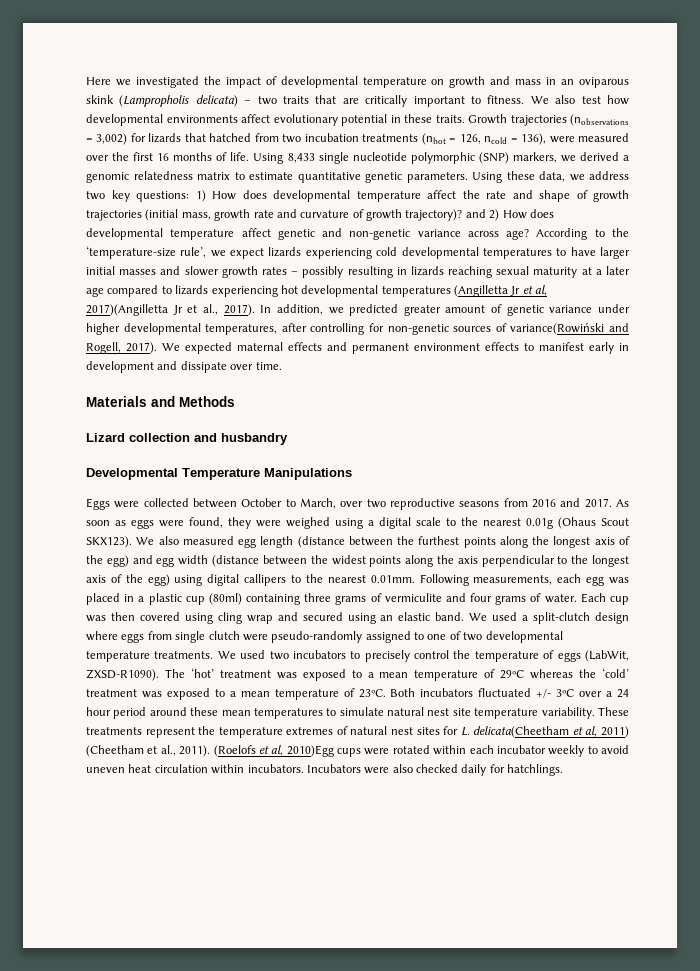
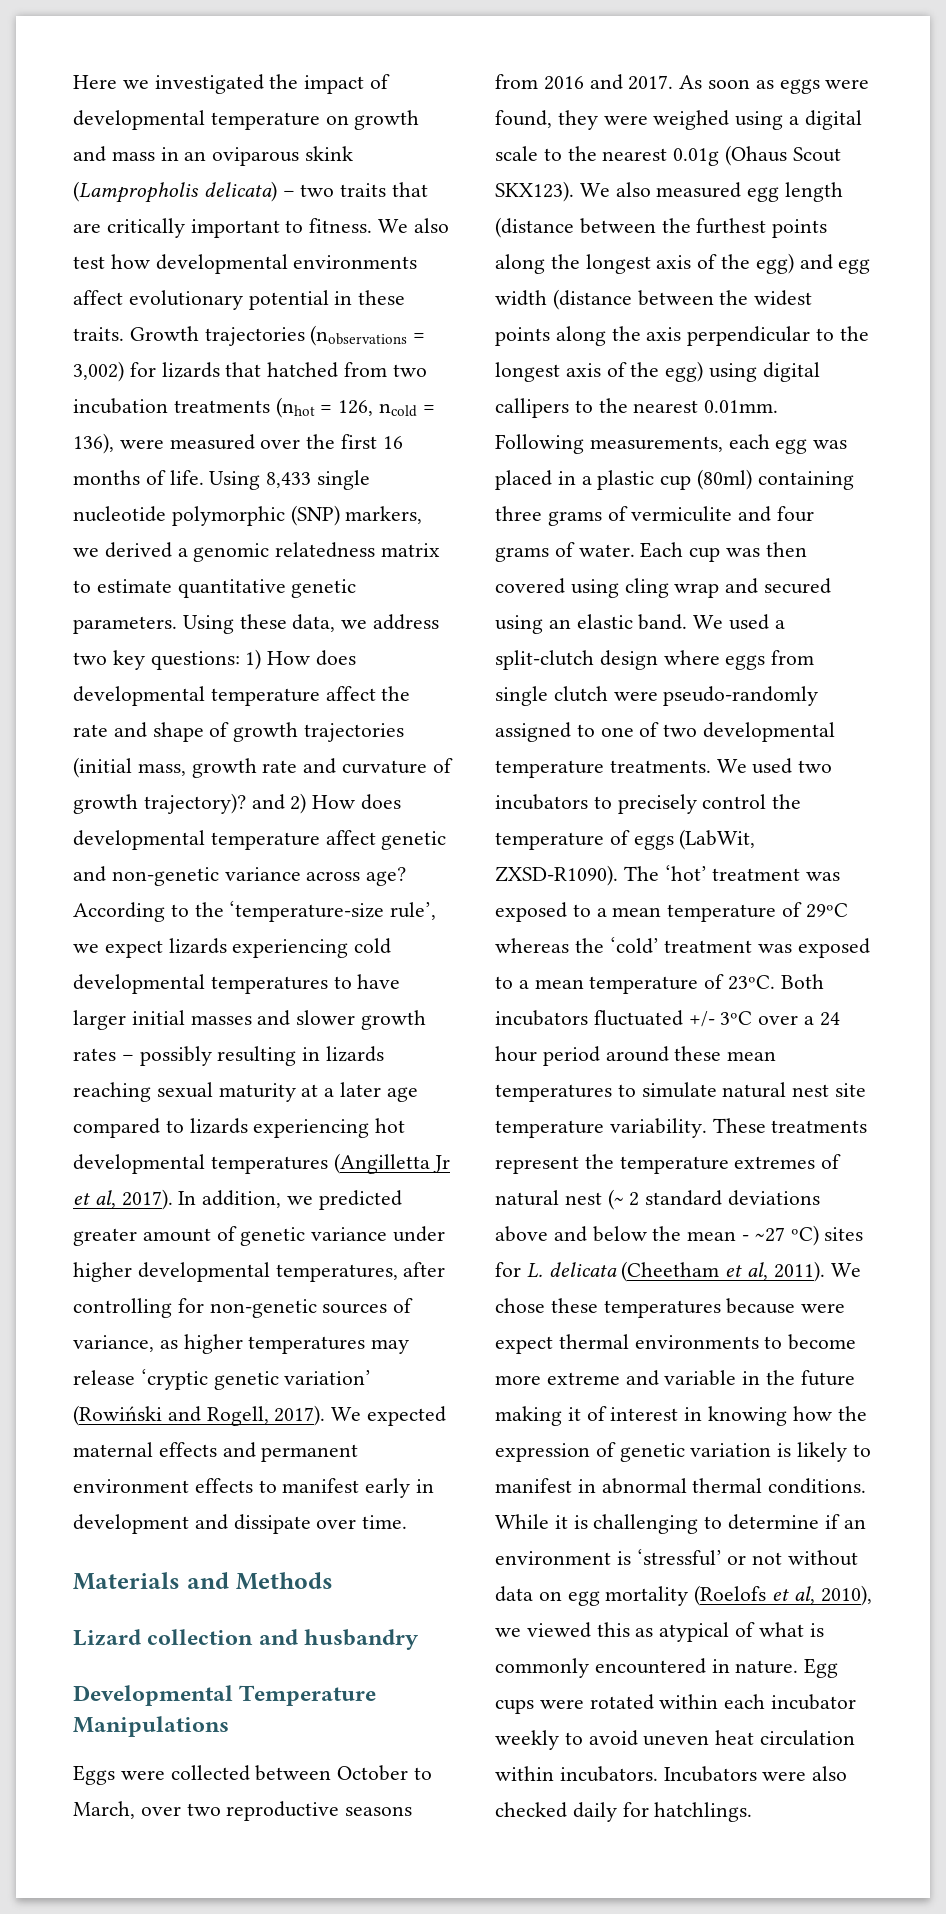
[86,304,218,316] 2017)(Angilletta Jr et al., -> (116, 1199) none
[510,323,605,335] variance(Rowiński -> [73,1334,410,1354] [73,1369,372,1390] [73,1405,162,1426] variance, as higher temperatures may release ‘cryptic genetic variation’ (Rowiński
[416,726,629,738] [86,745,334,757] sites for L. delicata(Cheetham et al, 2011) (Cheetham et al., 2011). (Roelofs et al, 2010)Egg -> [607,1189,821,1210] [495,1225,864,1246] [495,1261,861,1282] [495,1298,846,1318] [495,1334,857,1354] [495,1370,855,1386] [495,1406,867,1426] [495,1442,871,1462] [495,1478,867,1494] [495,1514,866,1534] [495,1549,859,1566] [495,1585,872,1606] [495,1622,824,1642] [495,1658,839,1678] (~ 2 standard deviations above and below the mean - ~27 ºC) sites for L. delicata (Cheetham et al, 2011). We chose these temperatures because were expect thermal environments to become more extreme and variable in the future making it of interest in knowing how the expression of genetic variation is likely to manifest in abnormal thermal conditions. While it is challenging to determine if an environment is ‘stressful’ or not without data on egg mortality (Roelofs et al, 2010), we viewed this as atypical of what is commonly encountered in nature. Egg

